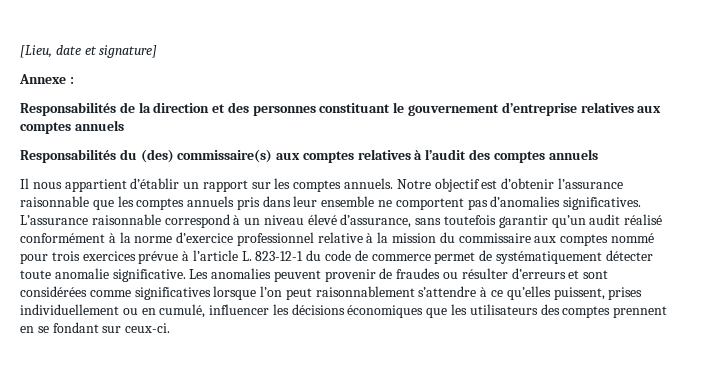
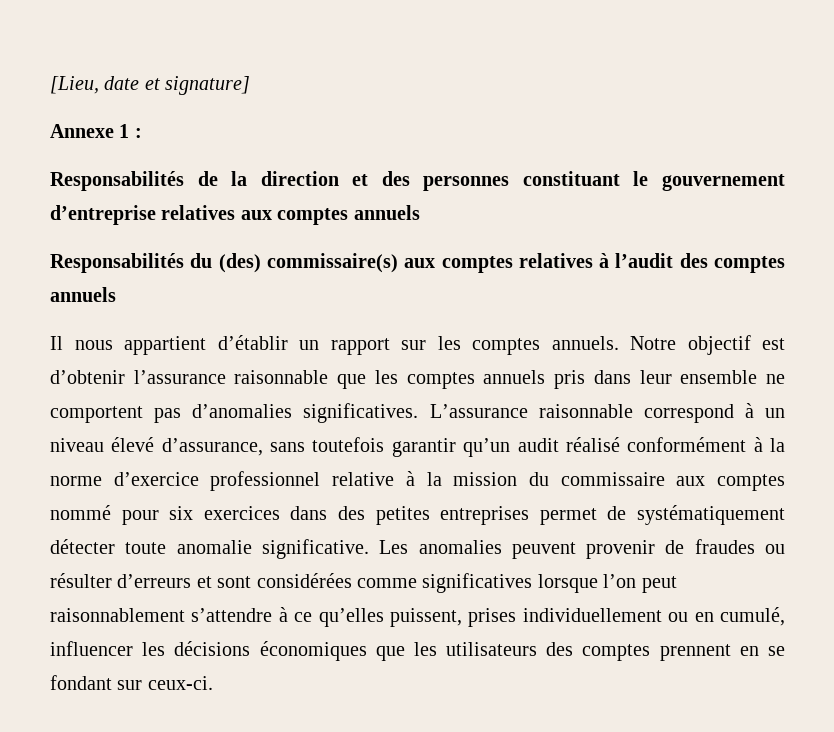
(66, 79) none -> [119,124,130,138] 1
[51,250,431,264] trois exercices prévue à l’article L. 823-12-1 du code de commerce -> [169,506,530,525] six exercices dans des petites entreprises

